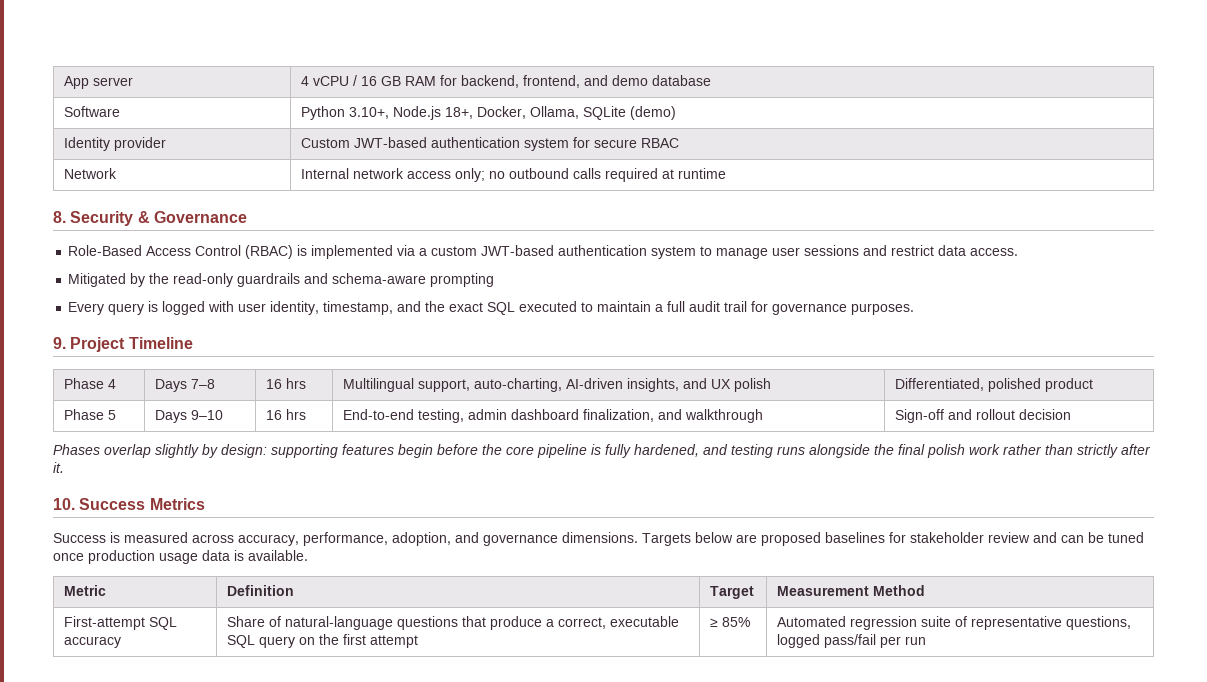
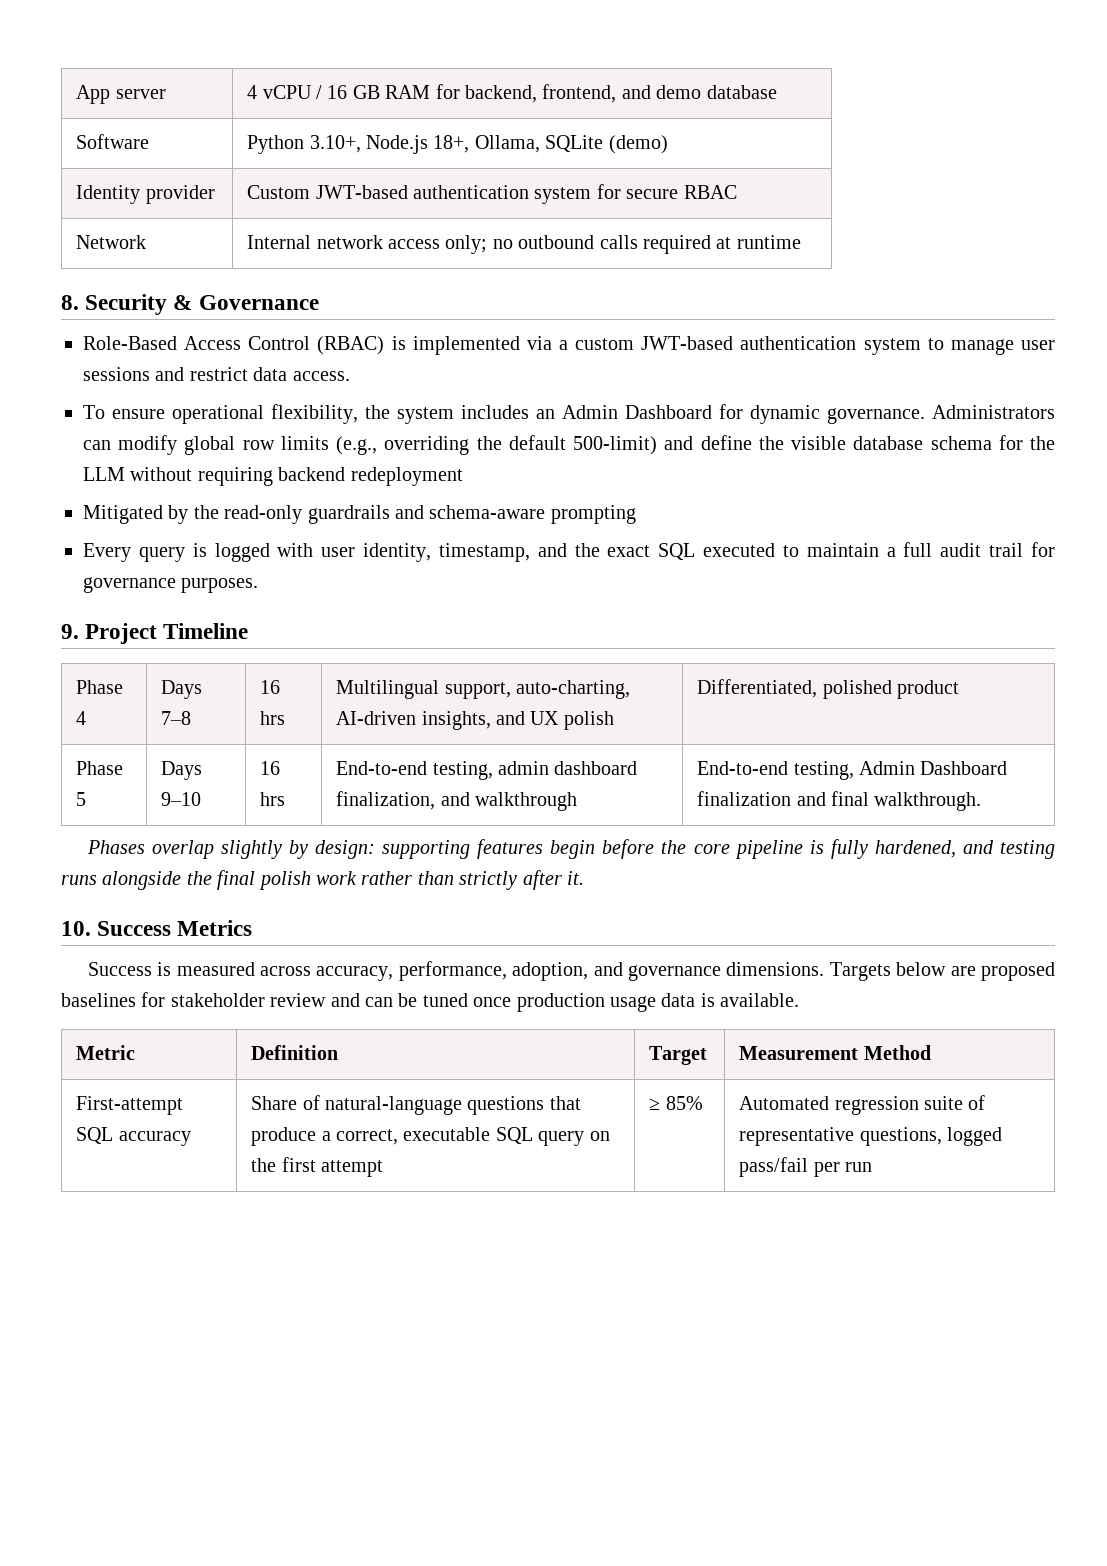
[477,106,527,119] Docker, -> (470, 144) none
(1019, 252) none -> [83,404,1055,424] [83,435,1056,455] [83,467,463,486] // To ensure operational flexibility, the system includes an Admin Dashboard for dynamic governance. Administrators can modify global row limits (e.g., overriding the default 500-limit) and define the visible database schema for the LLM without requiring backend redeployment
[895,409,1072,423] Sign-off and rollout decision -> [697,761,1008,780] [697,791,982,811] End-to-end testing, Admin Dashboard finalization and final walkthrough.

